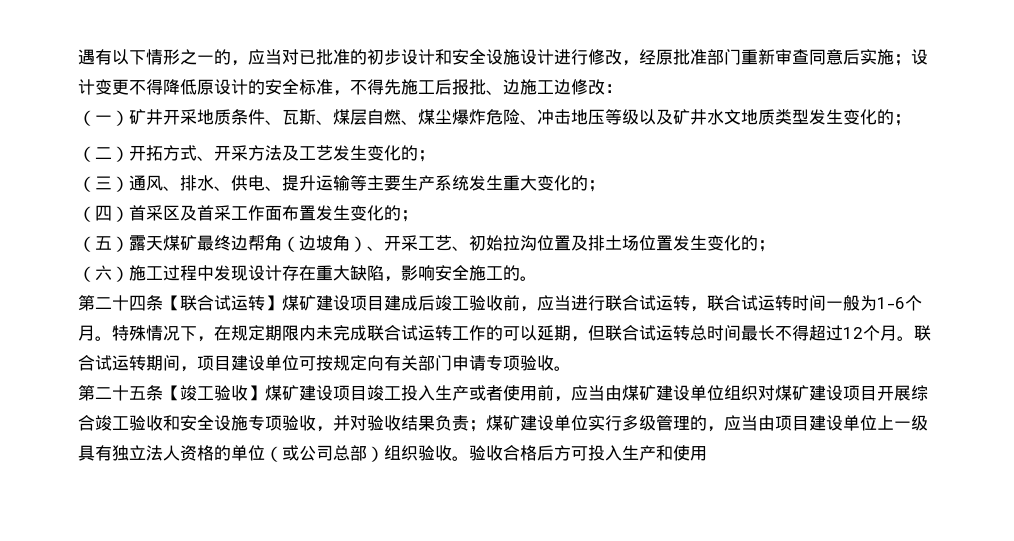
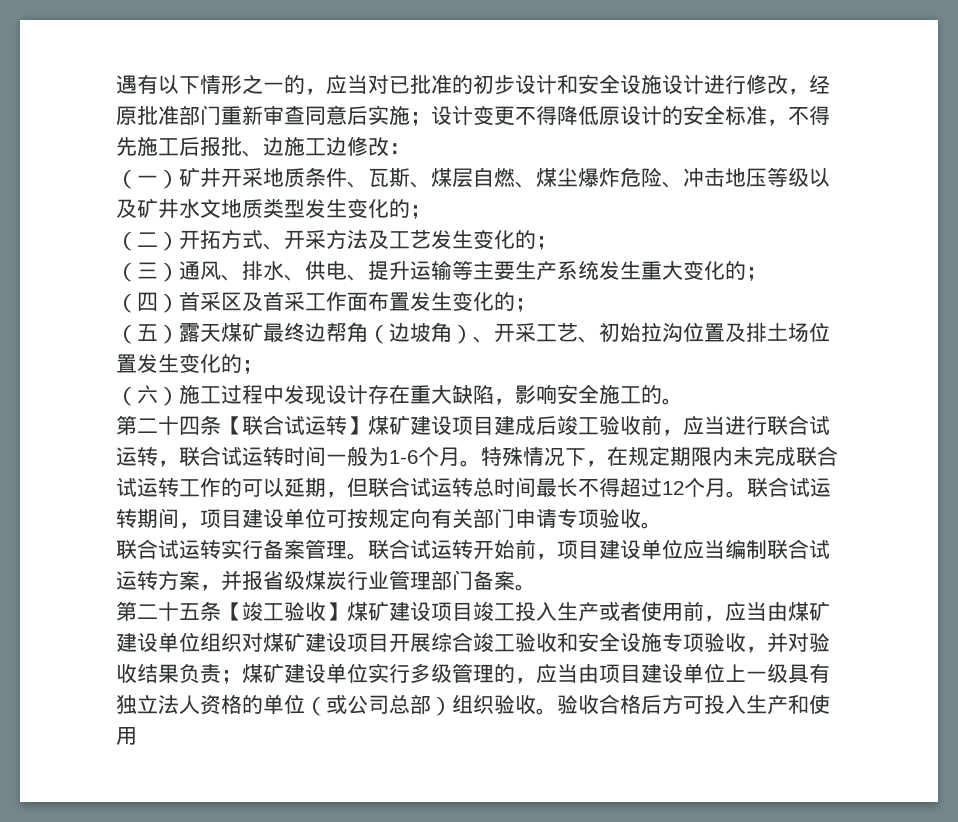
(571, 368) none -> [116,539,830,560] [116,570,536,591] // 联合试运转实行备案管理。联合试运转开始前，项目建设单位应当编制联合试运转方案，并报省级煤炭行业管理部门备案。

